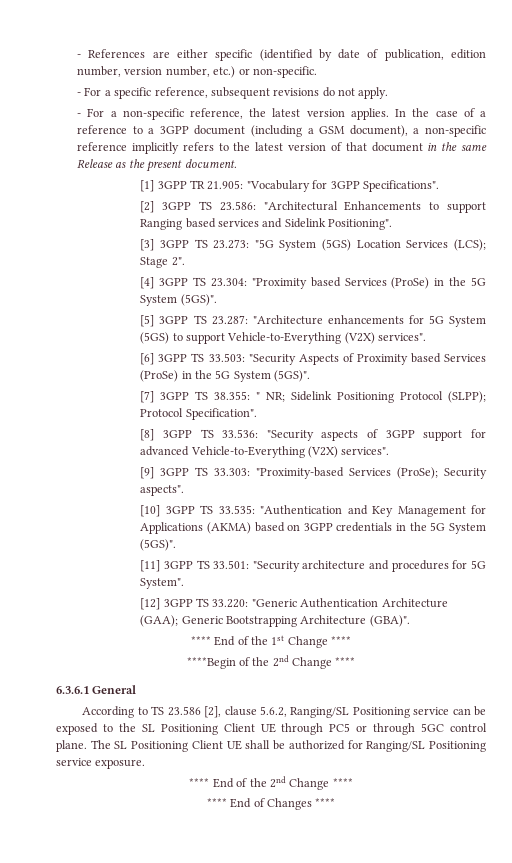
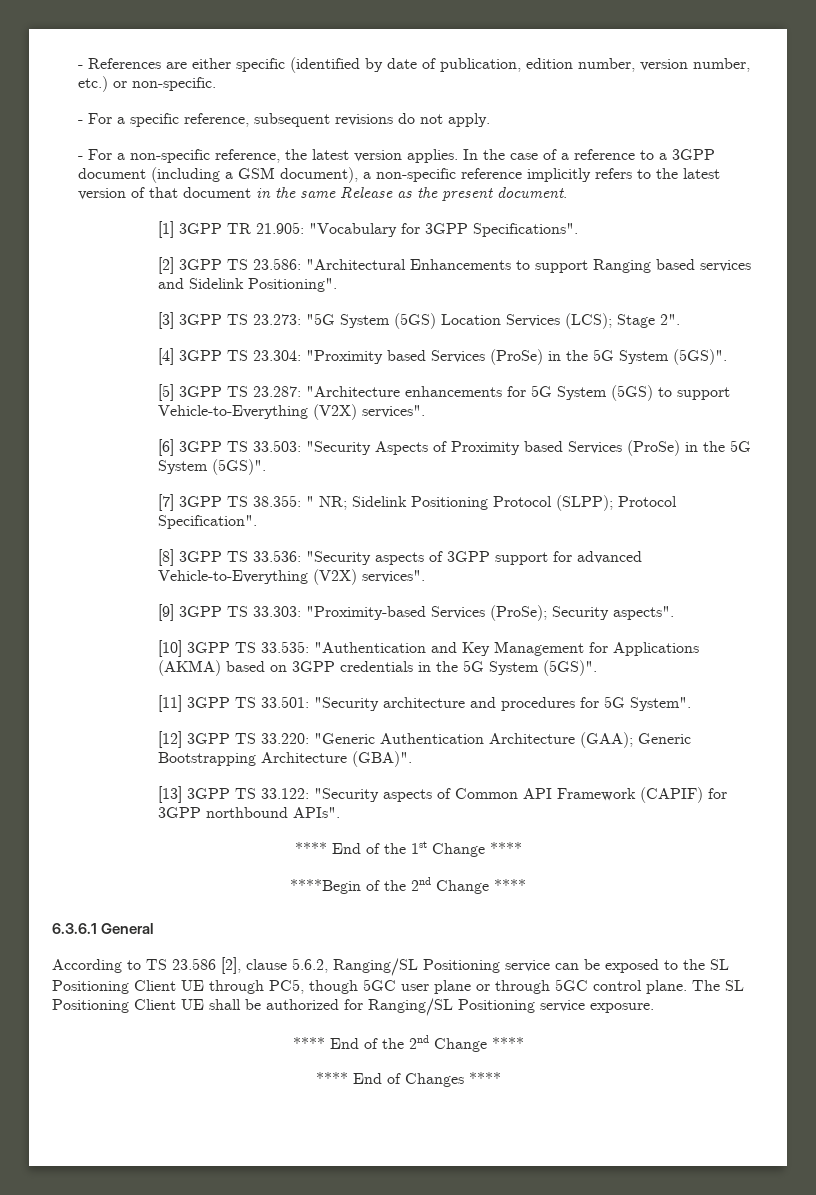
(410, 621) none -> [157,786,727,803] [157,807,340,818] // [13] 3GPP TS 33.122: "Security aspects of Common API Framework (CAPIF) for 3GPP northbound APIs".
[329,723,351,732] PC5 -> [269,979,471,994] PC5, though 5GC user plane

